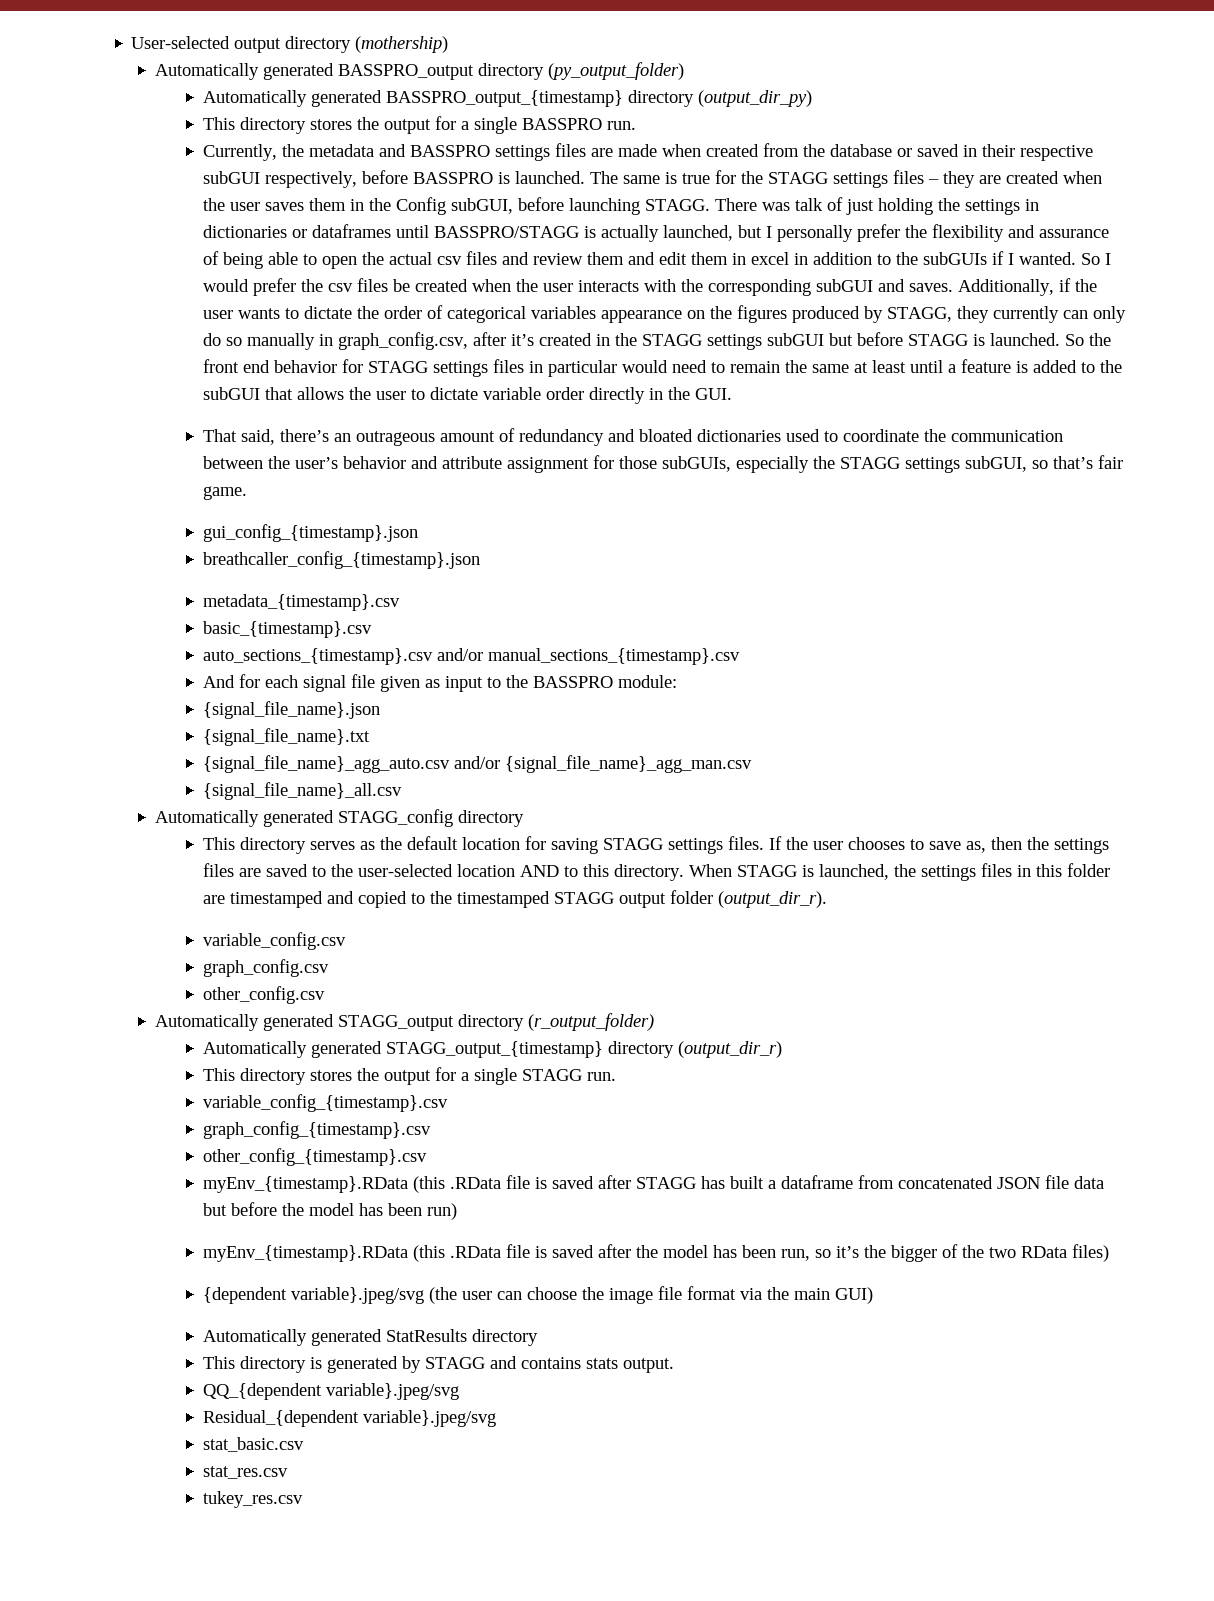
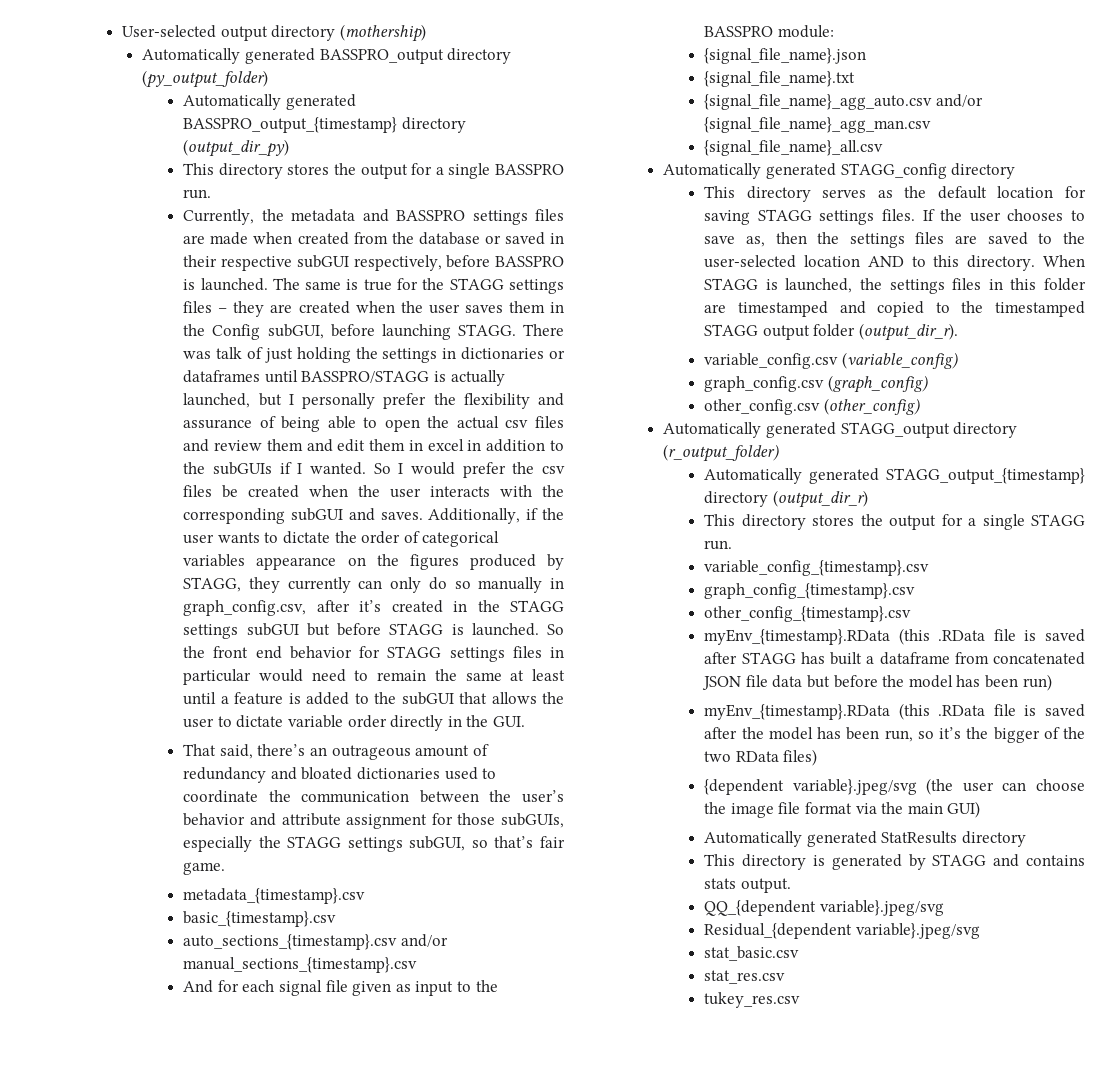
[202,524,418,542] [202,551,480,569] // gui_config_{timestamp}.json // breathcaller_config_{timestamp}.json -> (226, 868) none
(346, 941) none -> [841,352,958,369] (variable_config)
(329, 968) none -> [827,375,928,393] (graph_config)
(325, 995) none -> [823,398,920,415] (other_config)

